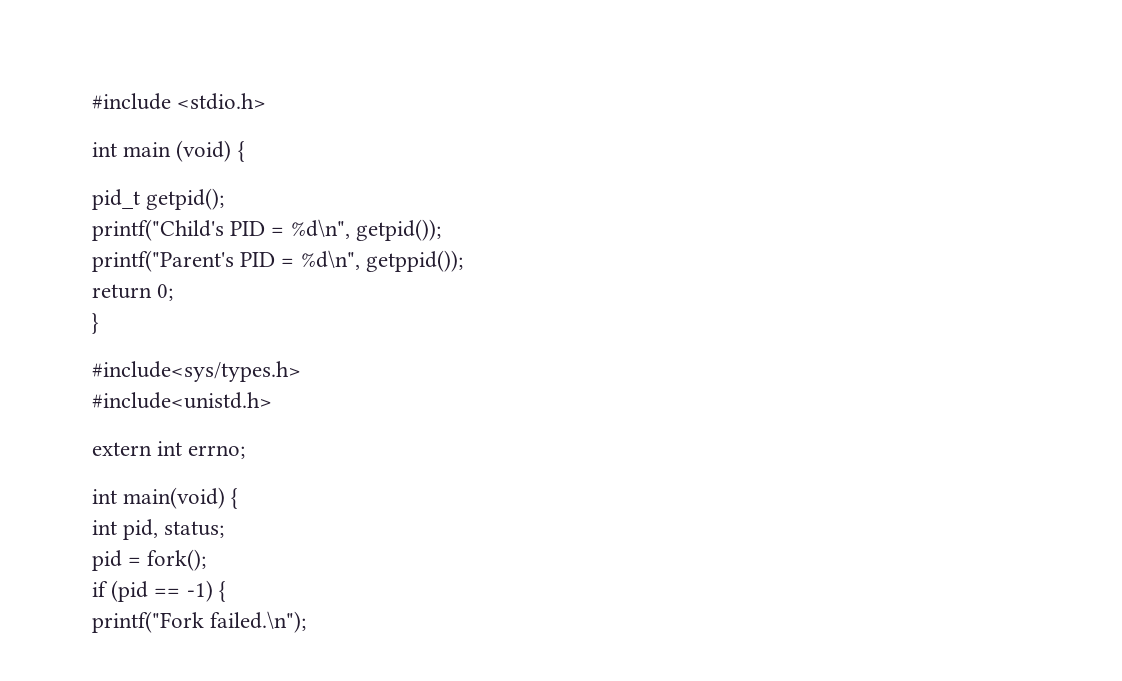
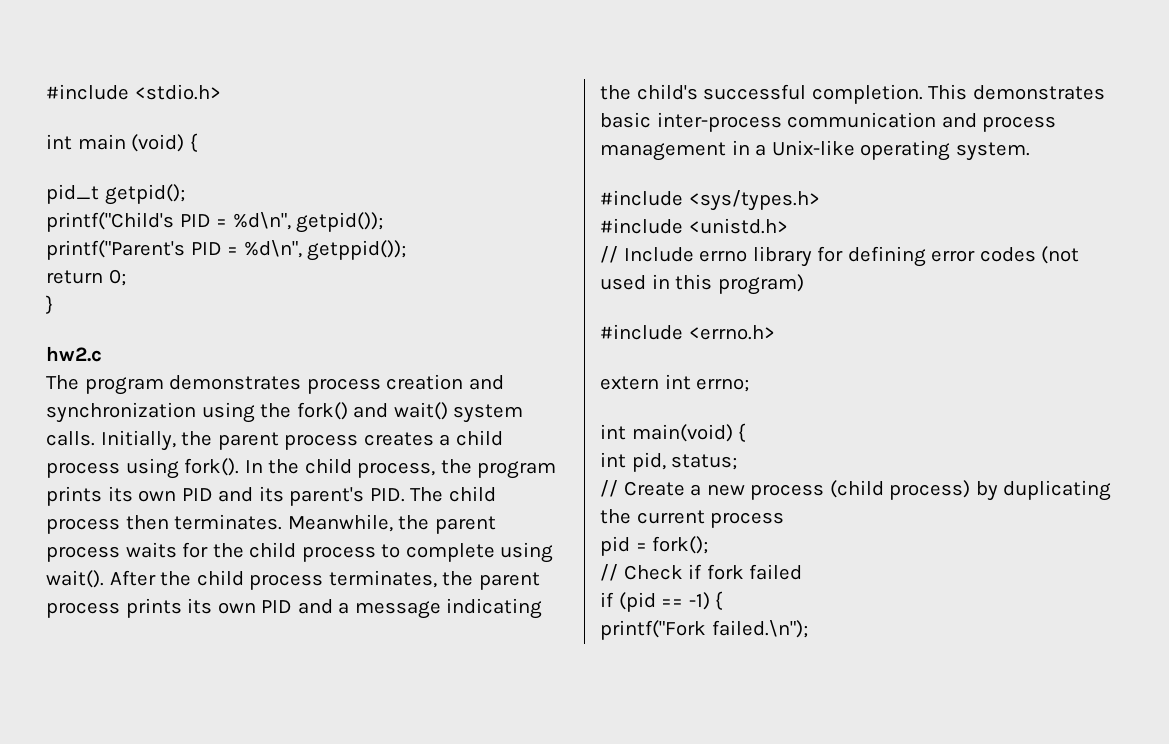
[92,361,301,382] [92,392,272,409] #include<sys/types.h> // #include<unistd.h> -> [46,346,102,362] [46,374,504,395] [46,402,524,423] [46,430,503,451] [46,458,557,479] [46,486,496,506] [46,514,496,534] [46,542,554,563] [46,570,540,590] [46,598,543,619] [600,84,1105,104] [600,112,1057,132] [600,140,1030,161] [600,190,820,211] [600,218,788,234] [600,246,1080,267] [600,274,804,295] [600,324,775,340] hw2.c // The program demonstrates process creation and synchronization using the fork() and wait() system calls. Initially, the parent process creates a child process using fork(). In the child process, the program prints its own PID and its parent's PID. The child process then terminates. Meanwhile, the parent process waits for the child process to complete using wait(). After the child process terminates, the parent process prints its own PID and a message indicating the child's successful completion. This demonstrates basic inter-process communication and process management in a Unix-like operating system. // #include <sys/types.h> // #include <unistd.h> // // Include errno library for defining error codes (not used in this program) // #include <errno.h>
[92,549,207,571] pid = fork(); -> [600,480,1112,501] [600,509,785,528] [600,536,709,556] [600,564,803,581] // Create a new process (child process) by duplicating the current process // pid = fork(); // // Check if fork failed

